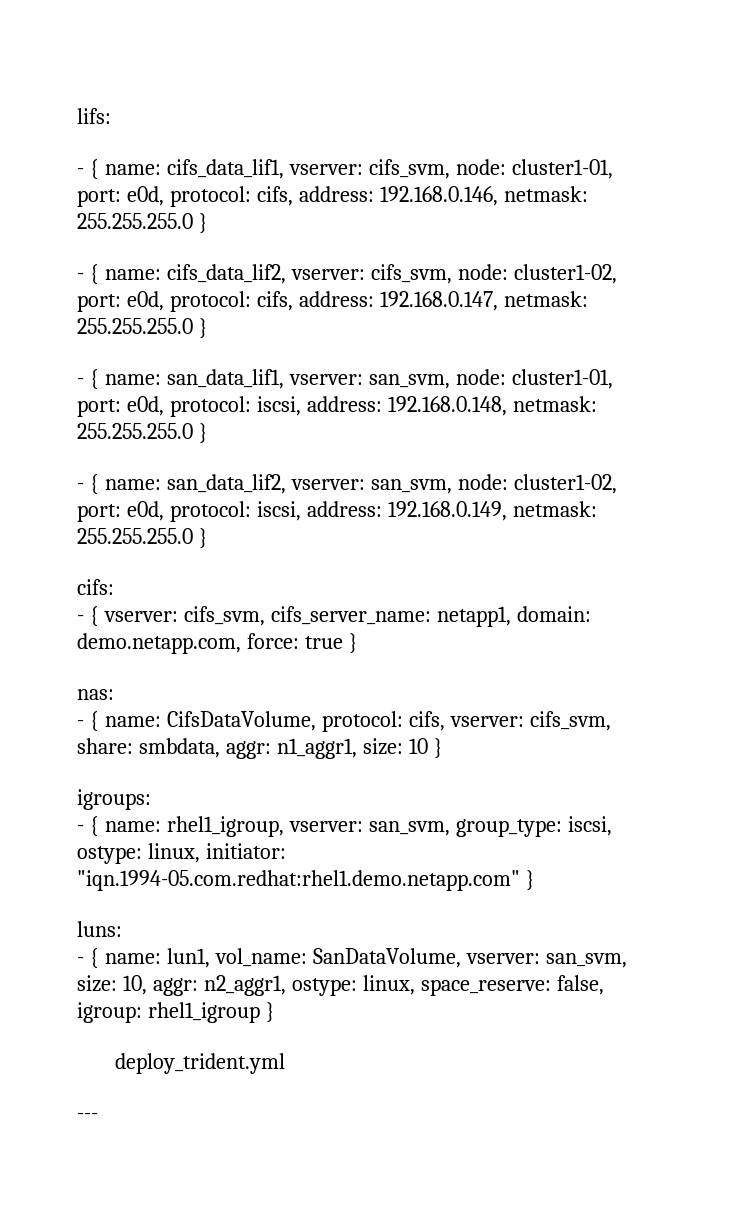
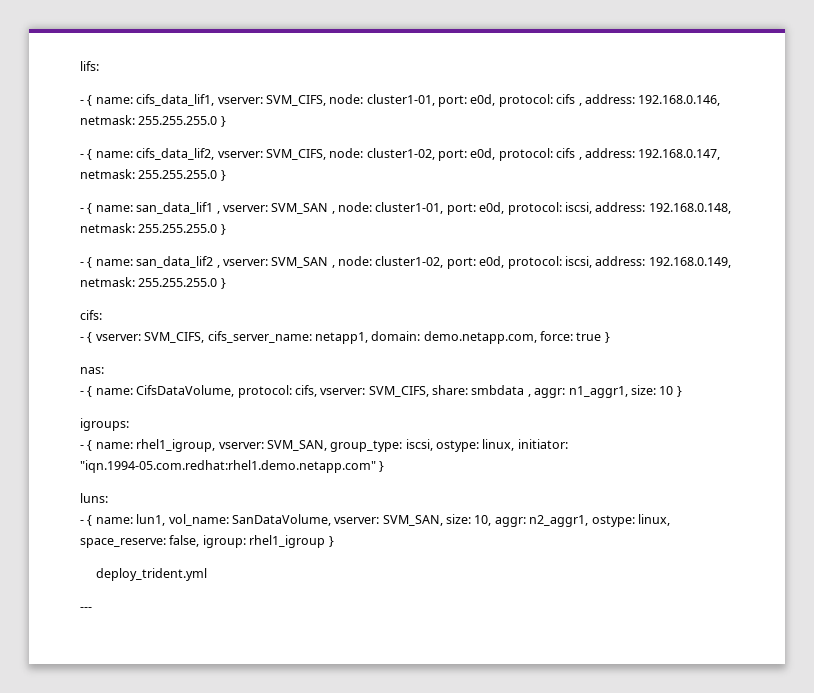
[368,159,613,179] [77,186,293,207] cifs_svm, node: cluster1-01, port: e0d, protocol: cifs, -> [265,94,582,107] SVM_CIFS, node: cluster1-01, port: e0d, protocol: cifs ,
[370,264,617,284] [77,291,293,312] cifs_svm, node: cluster1-02, port: e0d, protocol: cifs, -> [265,148,582,161] SVM_CIFS, node: cluster1-02, port: e0d, protocol: cifs ,
[166,369,450,389] san_data_lif1, vserver: san_svm, -> [136,202,335,214] san_data_lif1 , vserver: SVM_SAN ,
[166,474,452,494] san_data_lif2, vserver: san_svm, -> [136,256,335,268] san_data_lif2 , vserver: SVM_SAN ,
[183,606,265,626] cifs_svm, -> [144,332,205,343] SVM_CIFS,
[529,711,611,731] [77,738,220,758] cifs_svm, share: smbdata, -> [368,385,531,397] SVM_CIFS, share: smbdata ,
[368,821,450,836] san_svm, -> [266,440,327,451] SVM_SAN,
[545,953,627,968] san_svm, -> [382,515,443,526] SVM_SAN,

